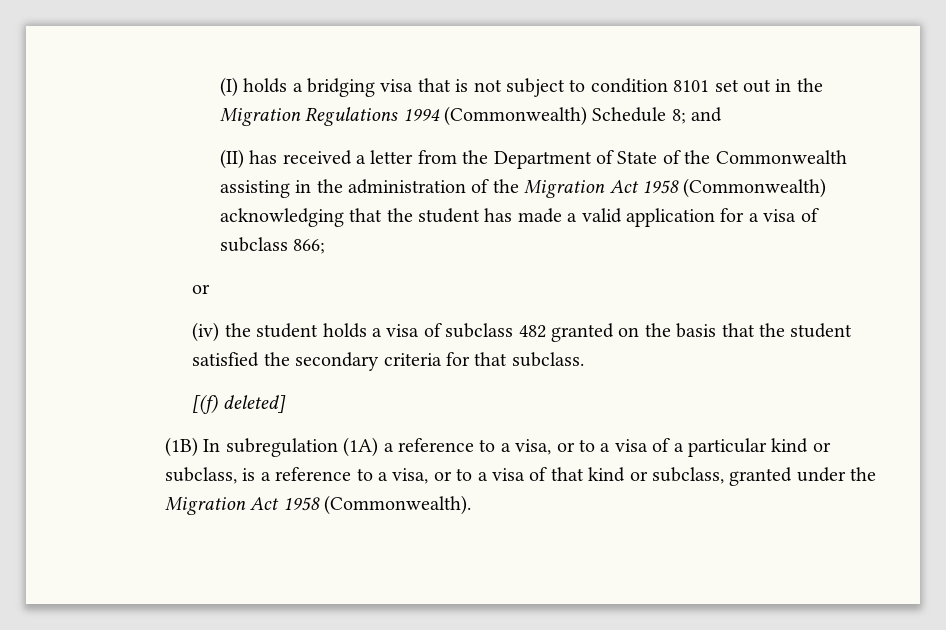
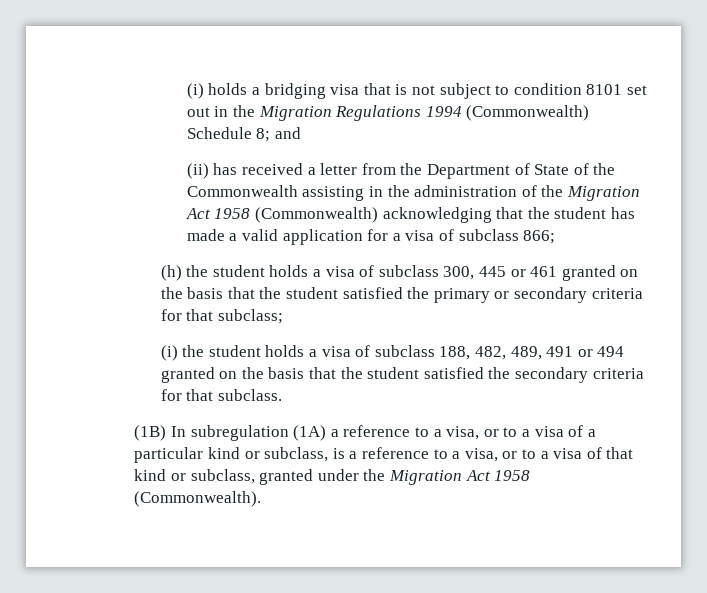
[219,77,238,97] (I) -> [186,83,204,99] (i)
[219,149,244,169] (II) -> [186,163,209,179] (ii)
[192,284,211,294] [192,322,546,342] or // (iv) the student holds a visa of subclass 482 -> [160,265,639,281] [160,287,643,303] [160,309,283,324] [160,345,625,361] (h) the student holds a visa of subclass 300, 445 or 461 granted on the basis that the student satisfied the primary or secondary criteria for that subclass; // (i) the student holds a visa of subclass 188, 482, 489, 491 or 494
[192,394,286,414] // [(f) deleted] -> (282, 395) none

